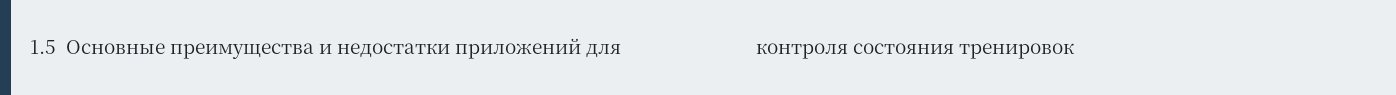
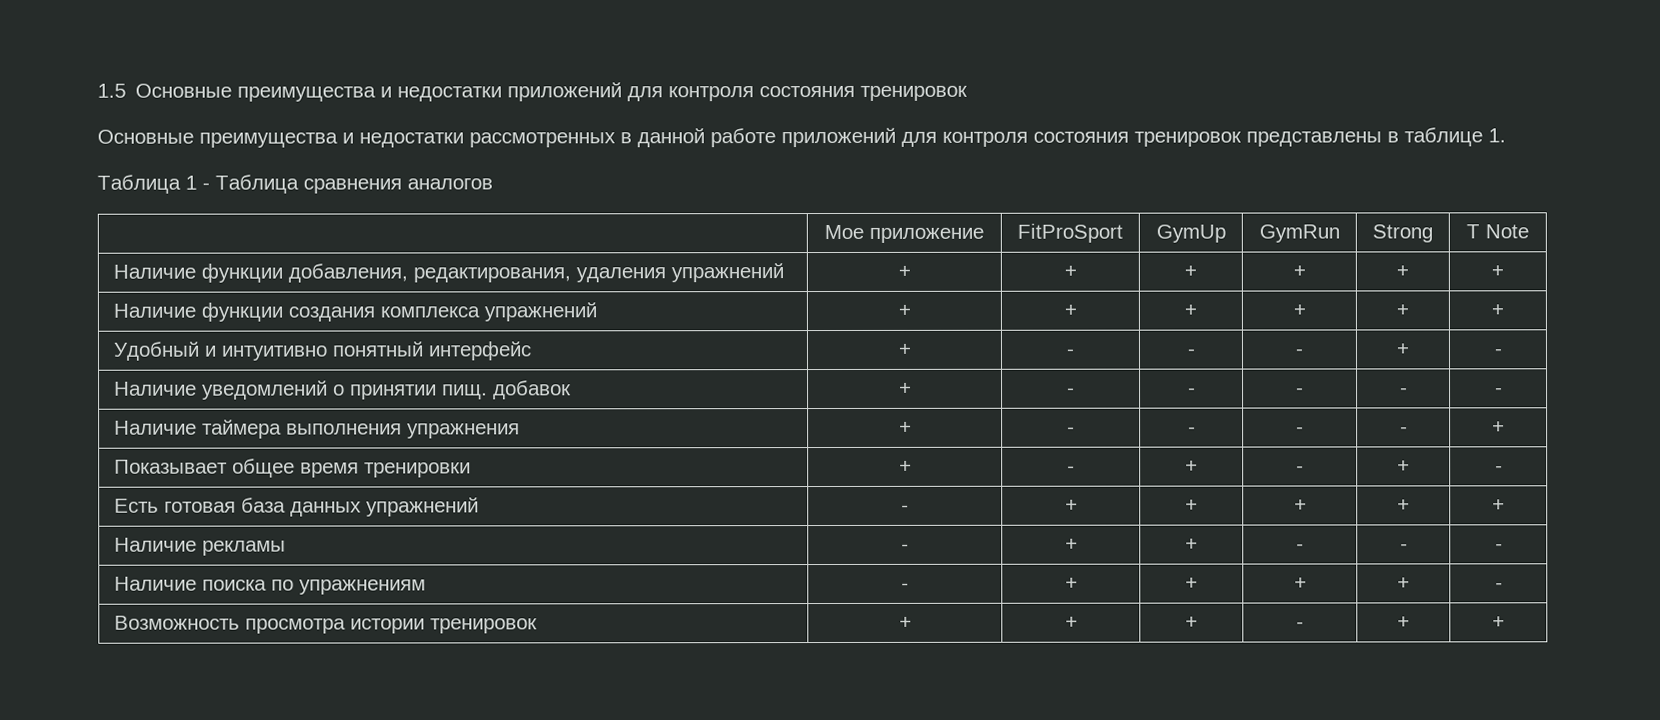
(1075, 51) none -> [97,127,1506,148] [97,174,493,194] [824,224,984,243] [1017,223,1123,243] [1155,224,1226,243] [1258,224,1340,243] [1372,224,1433,243] [1466,224,1529,239] [113,263,785,283] [897,265,911,278] [1063,265,1077,278] [1184,265,1197,278] [1292,265,1306,278] [1396,265,1409,278] [1491,265,1504,278] [113,302,598,322] [897,304,911,317] [1063,304,1077,317] [1184,304,1197,317] [1292,304,1306,317] [1396,304,1409,317] [1491,304,1504,317] [113,341,533,361] [897,343,911,356] [1066,348,1074,356] [1186,348,1195,356] [1295,348,1303,356] [1396,343,1409,356] [1493,348,1502,356] [114,380,573,400] [898,382,912,395] [1067,387,1075,395] [1187,387,1196,395] [1296,387,1304,395] [1399,387,1408,395] [1494,387,1503,395] [114,419,521,439] [898,421,912,434] [1067,426,1075,434] [1187,426,1196,434] [1296,426,1304,434] [1399,426,1408,434] [1492,421,1505,434] [114,458,472,478] [898,460,912,473] [1067,465,1075,473] [1185,460,1198,473] [1296,465,1304,473] [1397,460,1410,473] [1494,465,1503,473] [114,497,480,517] [901,504,909,512] [1064,499,1078,512] [1185,499,1198,512] [1293,499,1307,512] [1397,499,1410,512] [1492,499,1505,512] [114,537,287,556] [901,543,909,551] [1064,538,1078,551] [1185,538,1198,551] [1296,543,1304,551] [1399,543,1408,551] [1494,543,1503,551] [114,576,427,595] [901,582,909,590] [1064,577,1078,590] [1185,577,1198,590] [1293,577,1307,590] [1397,577,1410,590] [1494,582,1503,590] [114,615,539,634] [898,616,912,629] [1064,616,1078,629] [1185,616,1198,629] [1296,621,1304,629] [1397,616,1410,629] [1492,616,1505,629] // Основные преимущества и недостатки рассмотренных в данной работе приложений для контроля состояния тренировок представлены в таблице 1. // Таблица 1 - Таблица сравнения аналогов // | Мое приложение | FitProSport | GymUp | GymRun | Strong | T Note // Наличие функции добавления, редактирования, удаления упражнений | + | + | + | + | + | + // Наличие функции создания комплекса упражнений | + | + | + | + | + | + // Удобный и интуитивно понятный интерфейс | + | - | - | - | + | - // Наличие уведомлений о принятии пищ. добавок | + | - | - | - | - | - // Наличие таймера выполнения упражнения | + | - | - | - | - | + // Показывает общее время тренировки | + | - | + | - | + | - // Есть готовая база данных упражнений | - | + | + | + | + | + // Наличие рекламы | - | + | + | - | - | - // Наличие поиска по упражнениям | - | + | + | + | + | - // Возможность просмотра истории тренировок | + | + | + | - | + | +

